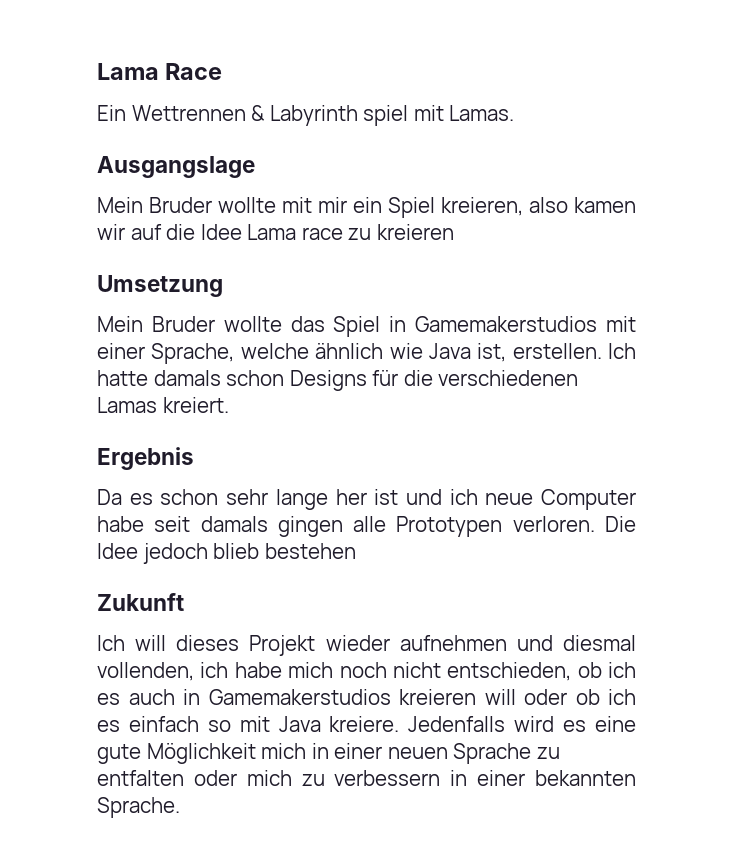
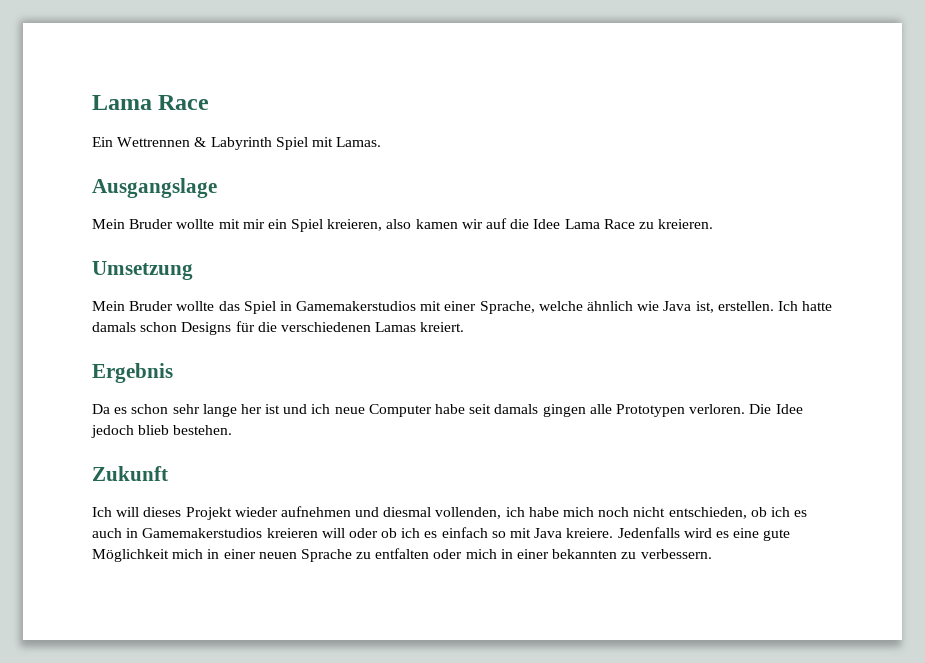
[363,105,409,126] spiel -> [275,137,308,150] Spiel
[301,224,454,240] race zu kreieren -> [603,219,714,229] Race zu kreieren.
[264,543,356,559] bestehen -> [173,425,233,435] bestehen.
[301,770,441,786] zu verbessern -> (497, 554) none
[97,797,180,818] Sprache. -> [621,549,712,559] zu verbessern.

